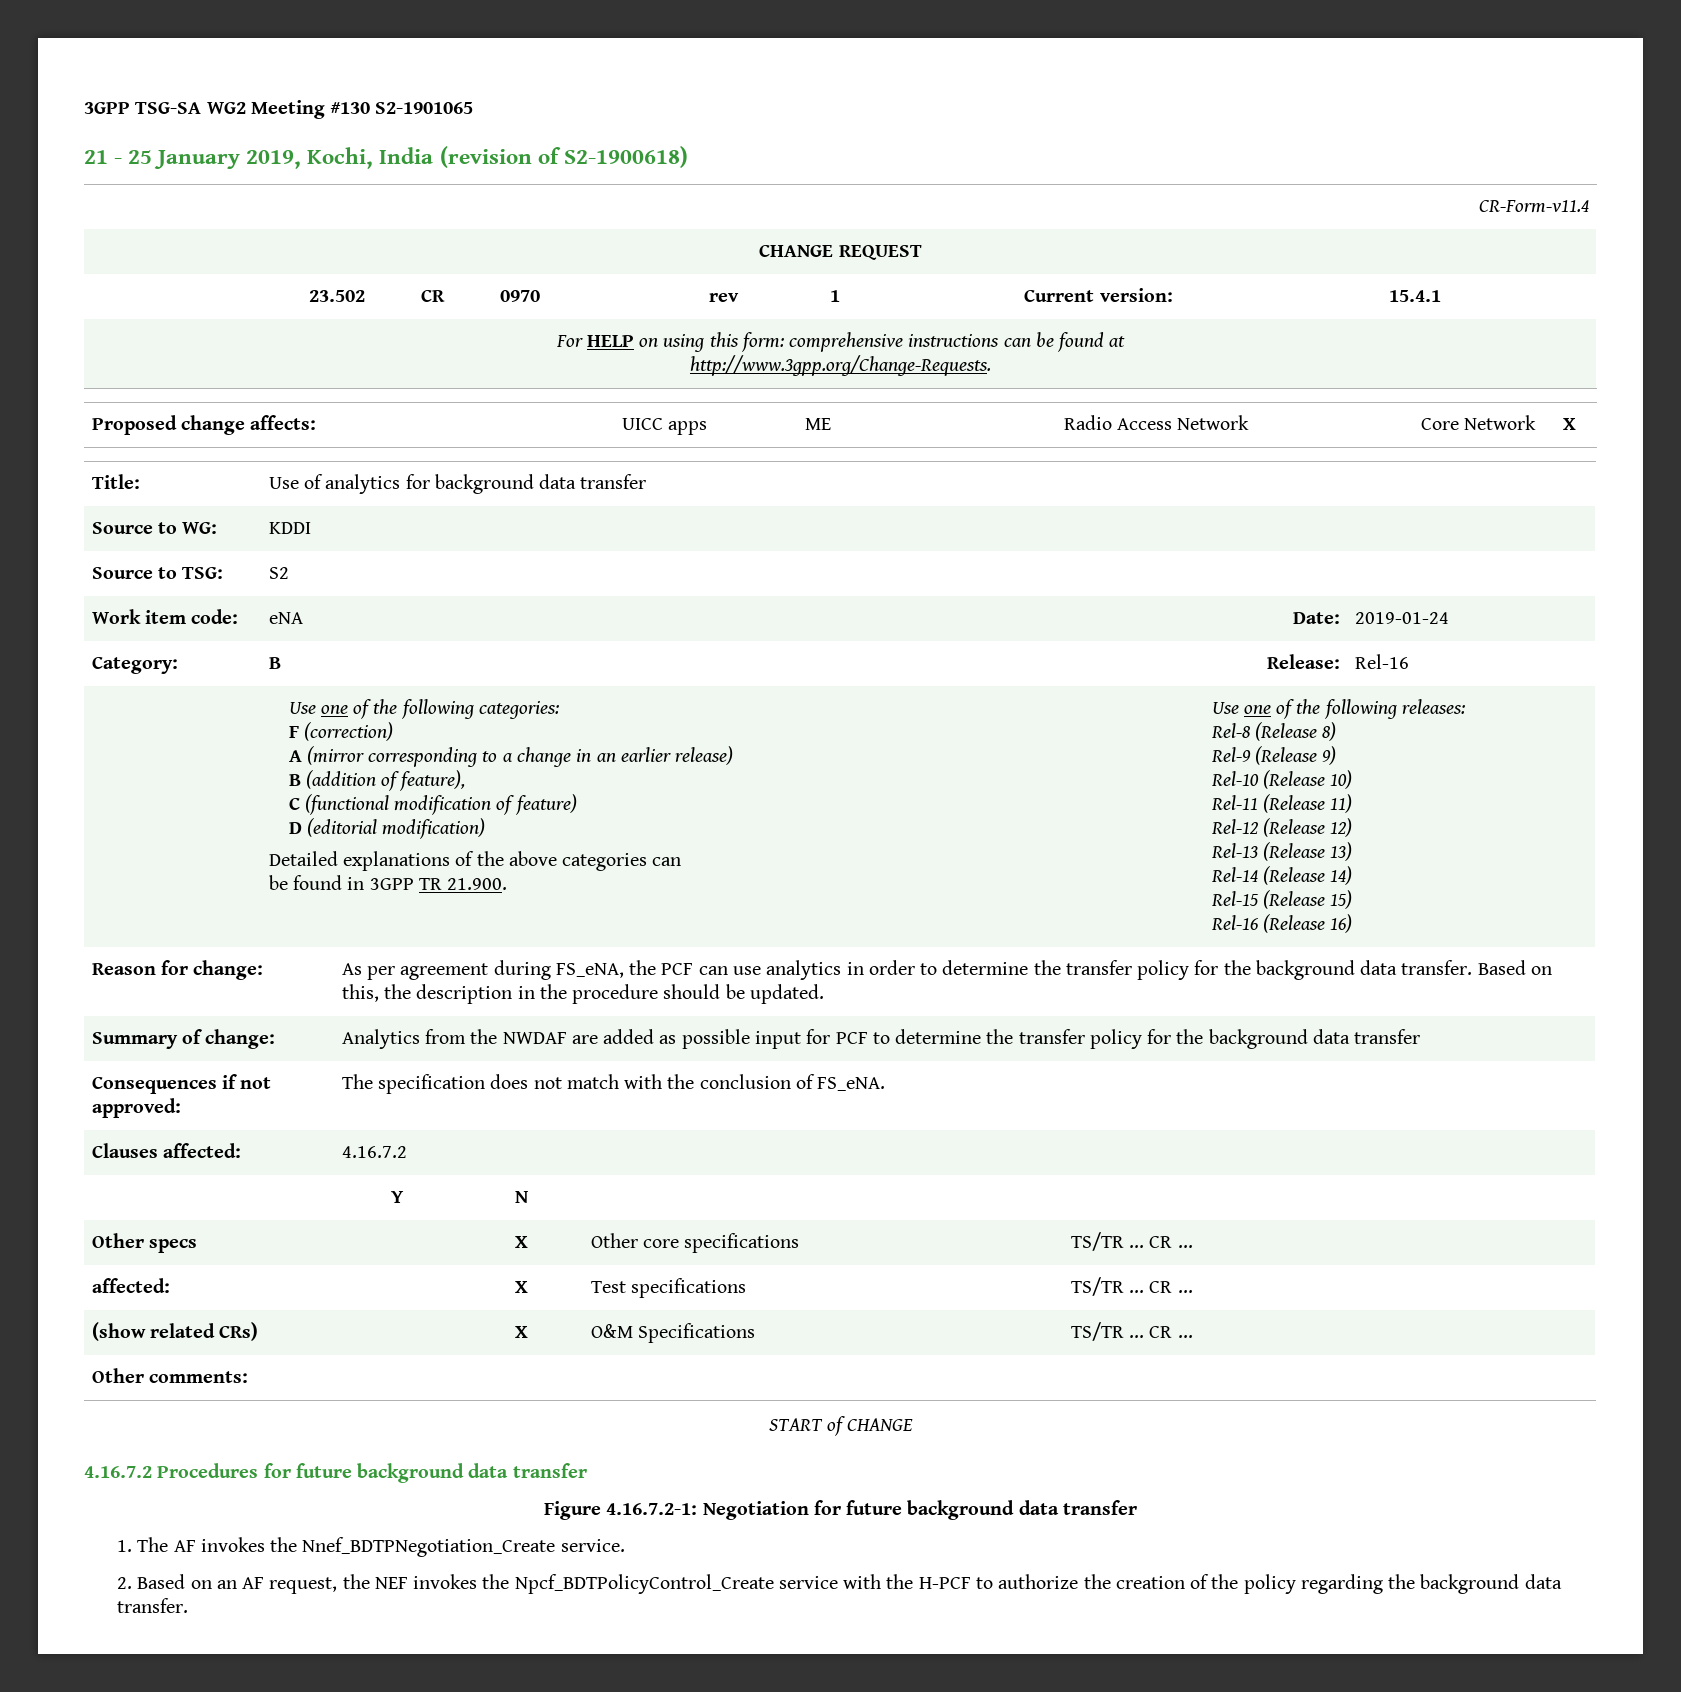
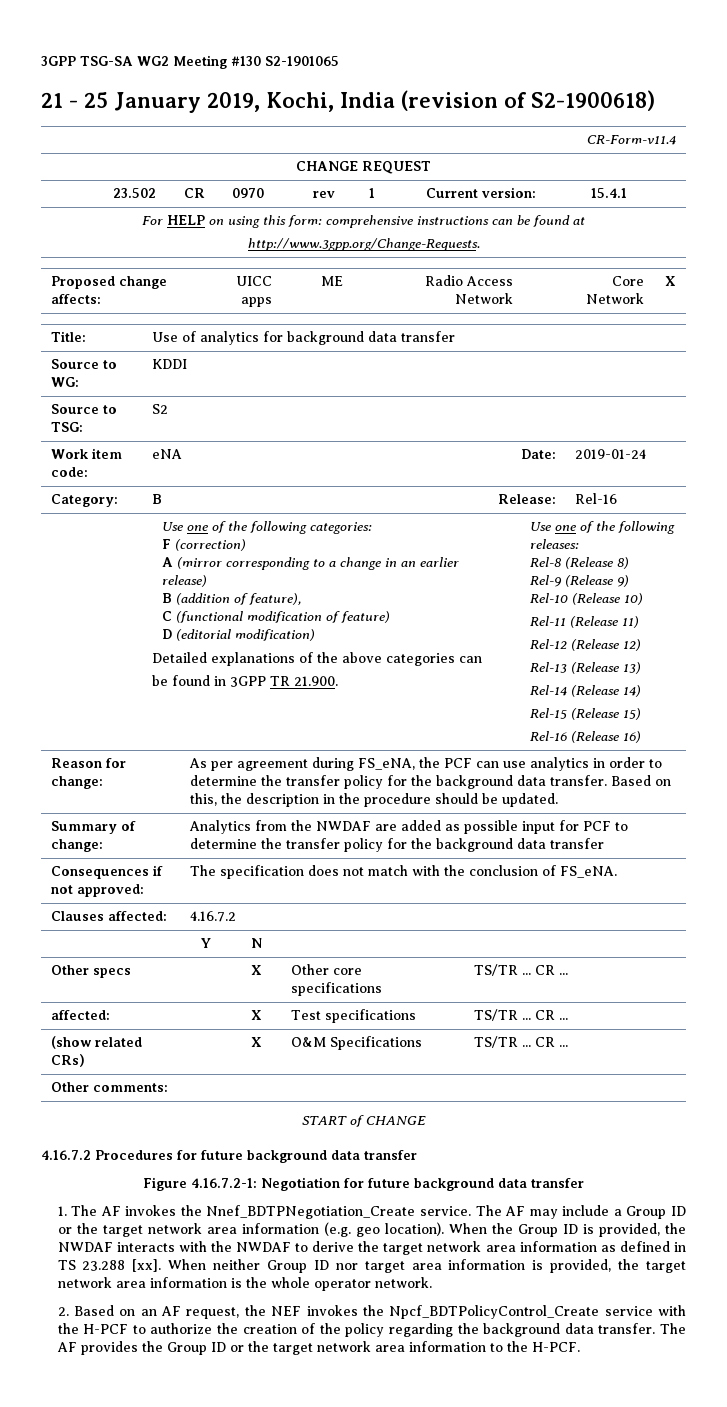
(625, 1545) none -> [475,1205,686,1219] [57,1222,687,1237] [57,1241,686,1255] [57,1259,687,1273] [57,1277,432,1291] The AF may include a Group ID or the target network area information (e.g. geo location). When the Group ID is provided, the NWDAF interacts with the NWDAF to derive the target network area information as defined in TS 23.288 [xx]. When neither Group ID nor target area information is provided, the target network area information is the whole operator network.
(188, 1605) none -> [659,1323,686,1334] [56,1341,580,1355] The AF provides the Group ID or the target network area information to the H-PCF.

